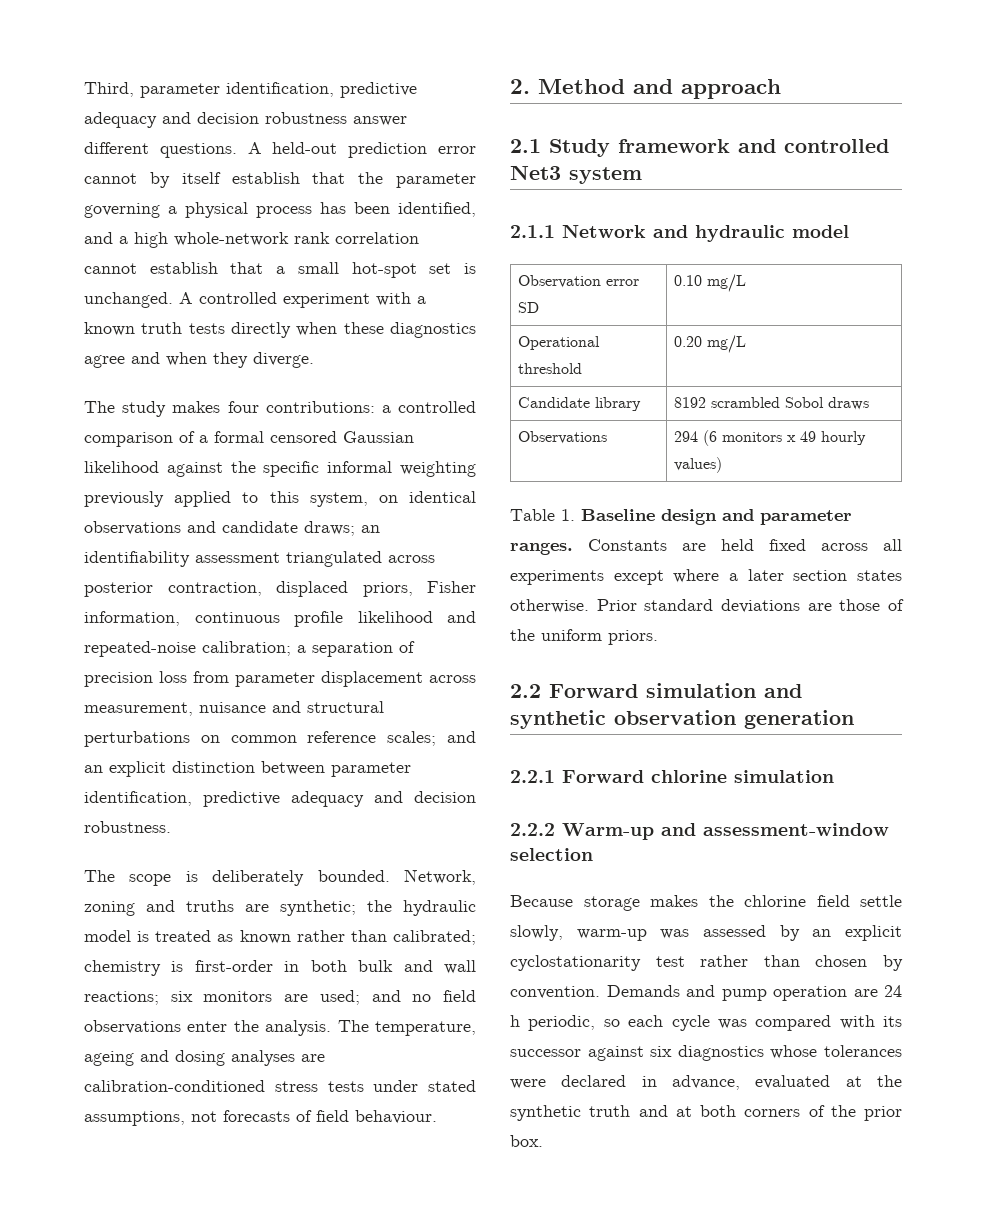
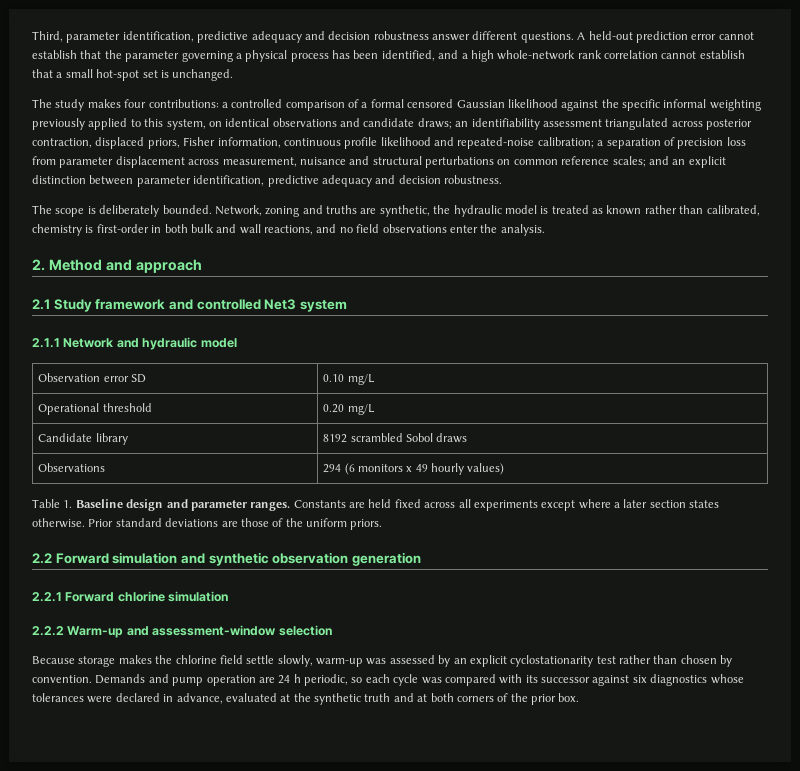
[149,172,221,188] by itself -> (754, 36) none
[179,292,426,308] [84,322,476,338] [84,352,314,368] A controlled experiment with a known truth tests directly when these diagnostics agree and when they diverge. -> (234, 75) none
[280,900,356,916] synthetic; -> [379,205,430,217] synthetic,
[393,930,476,945] calibrated; -> [706,205,760,216] calibrated,
[84,990,360,1005] reactions; six monitors are used; -> [264,225,313,235] reactions,
[337,1020,476,1036] [84,1050,325,1066] [84,1080,476,1092] [84,1110,437,1126] The temperature, ageing and dosing analyses are calibration-conditioned stress tests under stated assumptions, not forecasts of field behaviour. -> (545, 230) none

